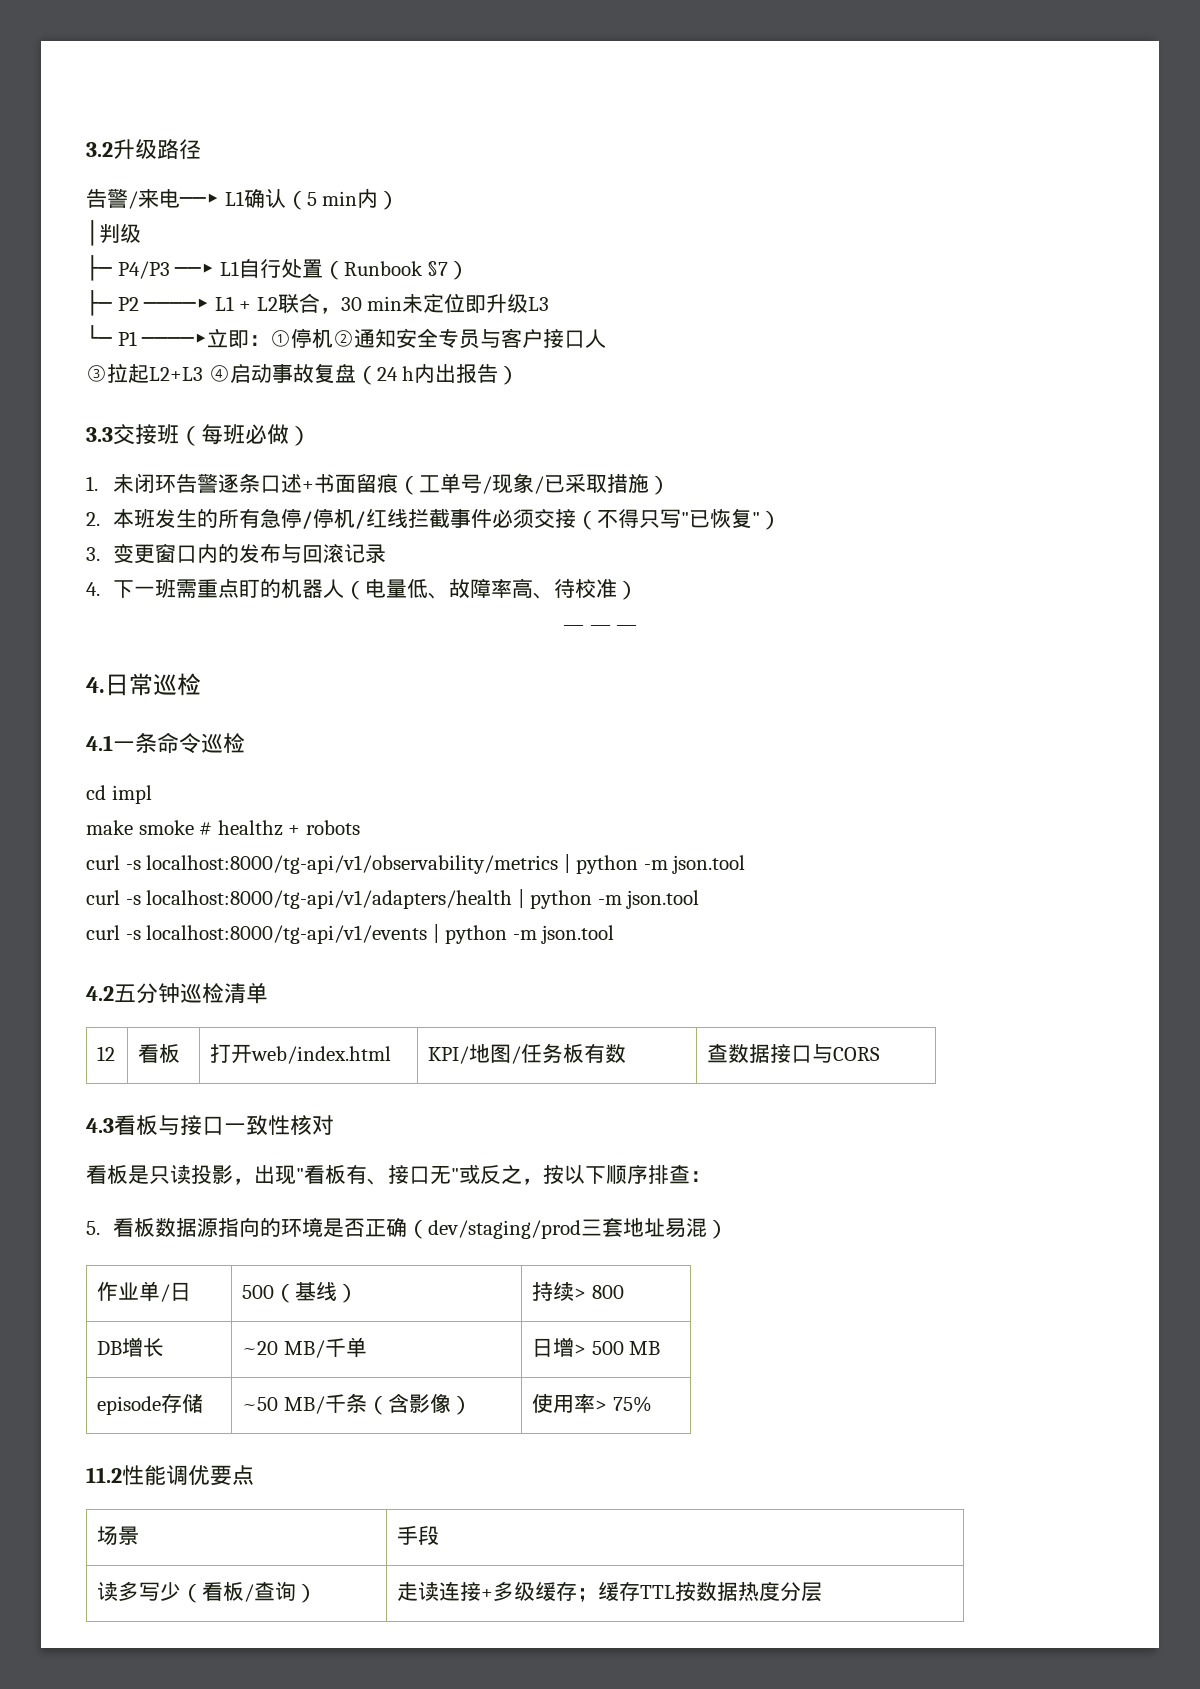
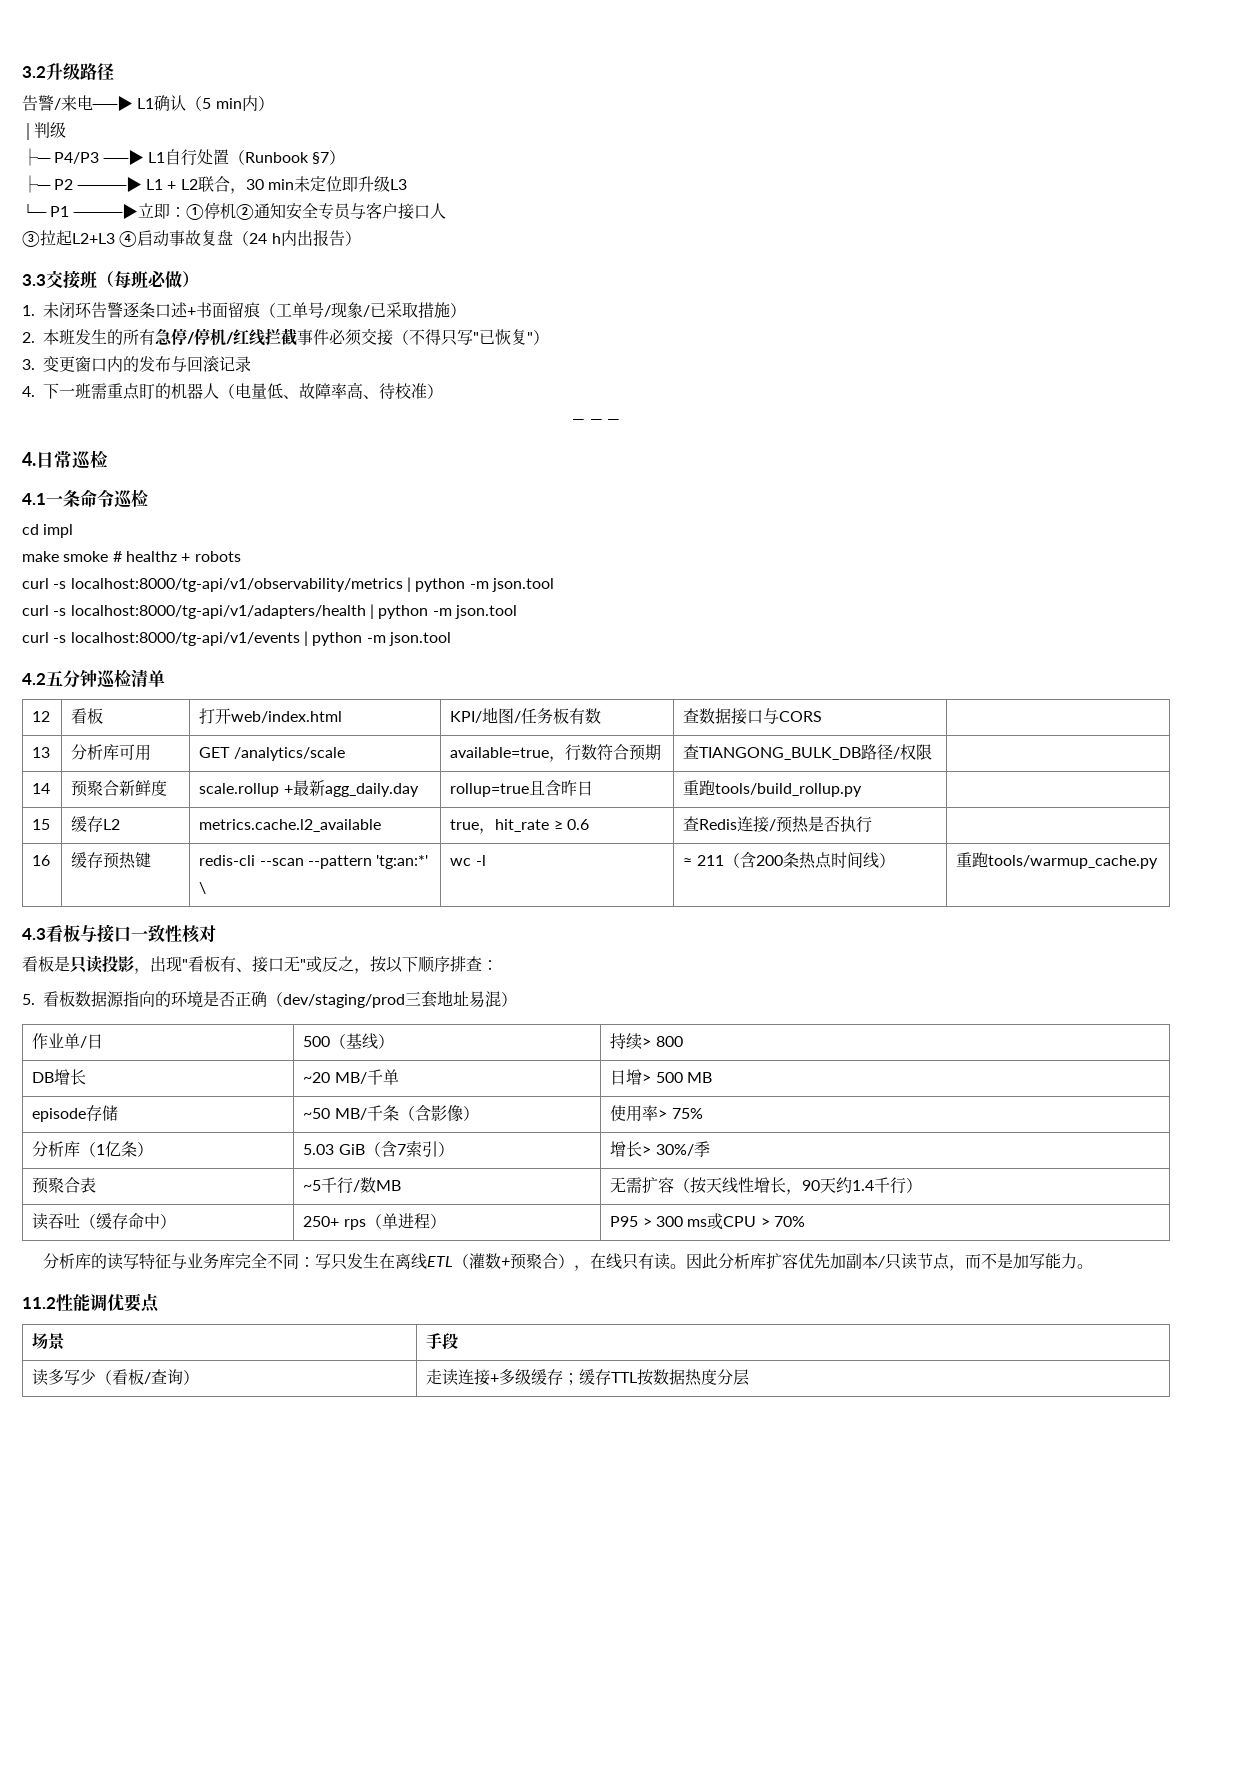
(881, 1054) none -> [32,747,51,758] [71,744,152,761] [199,747,345,761] [450,744,662,762] [683,744,933,760] [32,783,51,794] [71,780,168,797] [199,780,419,797] [450,780,594,797] [683,780,863,797] [32,819,51,830] [71,816,121,832] [199,819,382,832] [450,819,590,834] [683,816,873,833] [32,855,51,866] [71,852,152,869] [199,855,429,869] [199,882,207,894] [450,855,486,866] [683,852,895,869] [956,852,1159,869] | // 13 | 分析库可用 | GET /analytics/scale | available=true，行数符合预期 | 查TIANGONG_BULK_DB路径/权限 | // 14 | 预聚合新鲜度 | scale.rollup +最新agg_daily.day | rollup=true且含昨日 | 重跑tools/build_rollup.py | // 15 | 缓存L2 | metrics.cache.l2_available | true，hit_rate ≥ 0.6 | 查Redis连接/预热是否执行 | // 16 | 缓存预热键 | redis-cli --scan --pattern 'tg:an:*' \ | wc -l | ≈ 211（含200条热点时间线） | 重跑tools/warmup_cache.py
(652, 1404) none -> [32,1141,154,1157] [303,1140,454,1158] [610,1141,710,1157] [32,1177,97,1194] [303,1177,402,1194] [610,1177,923,1195] [32,1213,177,1230] [303,1213,446,1230] [610,1213,806,1230] [42,1253,1093,1271] // 分析库（1亿条） | 5.03 GiB（含7索引） | 增长> 30%/季 // 预聚合表 | ~5千行/数MB | 无需扩容（按天线性增长，90天约1.4千行） // 读吞吐（缓存命中） | 250+ rps（单进程） | P95 > 300 ms或CPU > 70% // 分析库的读写特征与业务库完全不同：写只发生在离线ETL（灌数+预聚合），在线只有读。因此分析库扩容优先加副本/只读节点，而不是加写能力。

